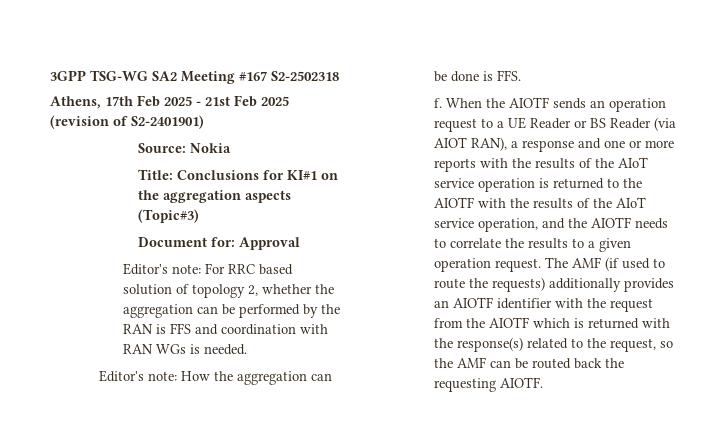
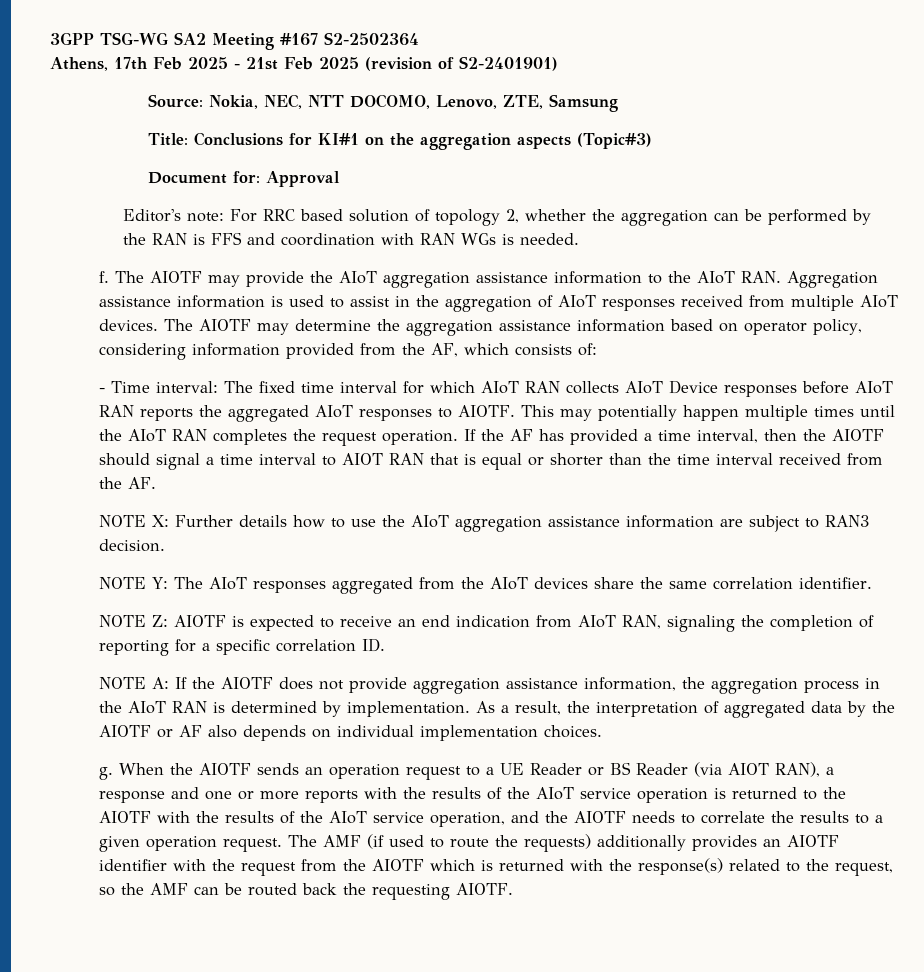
[271,71,339,81] S2-2502318 -> [324,32,419,46] S2-2502364
[189,143,231,153] Nokia -> [208,94,618,112] Nokia, NEC, NTT DOCOMO, Lenovo, ZTE, Samsung
[98,370,332,385] [433,70,521,82] [433,98,442,108] Editor's note: How the aggregation can be done is FFS. // f. -> [98,271,878,288] [98,295,898,312] [98,319,862,336] [98,343,597,360] [98,380,893,397] [98,405,895,422] [98,429,884,446] [98,453,883,470] [98,477,156,489] [98,515,869,532] [98,539,165,552] [98,577,872,594] [98,615,874,632] [98,638,385,656] [98,677,880,694] [98,701,895,718] [98,725,602,741] [98,767,113,780] f. The AIOTF may provide the AIoT aggregation assistance information to the AIoT RAN. Aggregation assistance information is used to assist in the aggregation of AIoT responses received from multiple AIoT devices. The AIOTF may determine the aggregation assistance information based on operator policy, considering information provided from the AF, which consists of: // - Time interval: The fixed time interval for which AIoT RAN collects AIoT Device responses before AIoT RAN reports the aggregated AIoT responses to AIOTF. This may potentially happen multiple times until the AIoT RAN completes the request operation. If the AF has provided a time interval, then the AIOTF should signal a time interval to AIOT RAN that is equal or shorter than the time interval received from the AF. // NOTE X: Further details how to use the AIoT aggregation assistance information are subject to RAN3 decision. // NOTE Y: The AIoT responses aggregated from the AIoT devices share the same correlation identifier. // NOTE Z: AIOTF is expected to receive an end indication from AIoT RAN, signaling the completion of reporting for a specific correlation ID. // NOTE A: If the AIOTF does not provide aggregation assistance information, the aggregation process in the AIoT RAN is determined by implementation. As a result, the interpretation of aggregated data by the AIOTF or AF also depends on individual implementation choices. // g.

